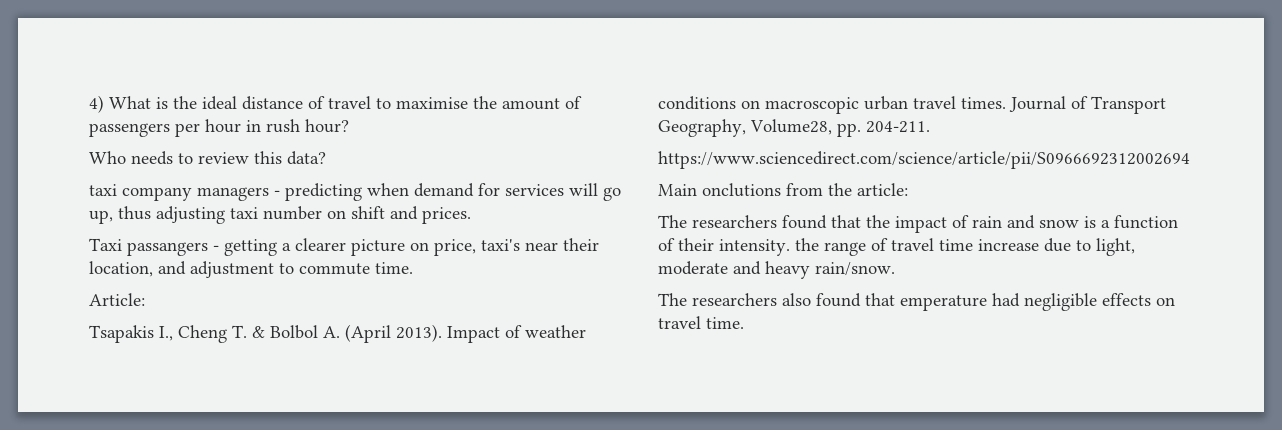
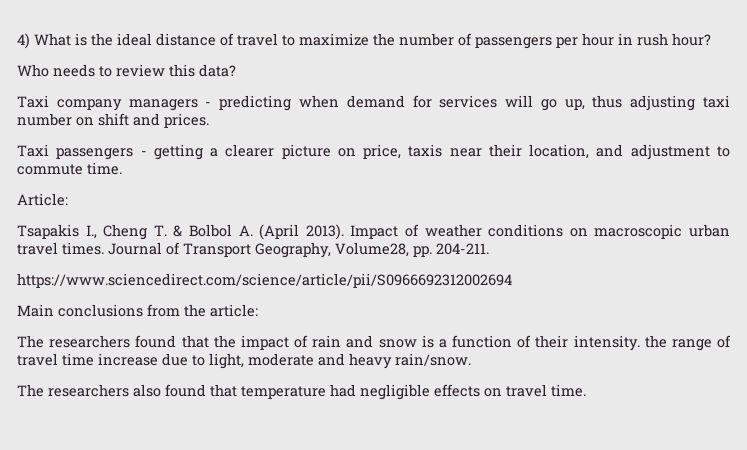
[396,96,560,110] maximise the amount -> [299,33,454,46] maximize the number
[89,184,117,196] taxi -> [17,95,49,108] Taxi
[127,242,208,256] passangers -> [56,148,134,160] passengers
[481,239,520,251] taxi's -> [408,144,443,157] taxis
[702,183,781,197] onclutions -> [58,304,143,317] conclusions
[900,295,987,311] emperature -> [241,386,326,399] temperature

